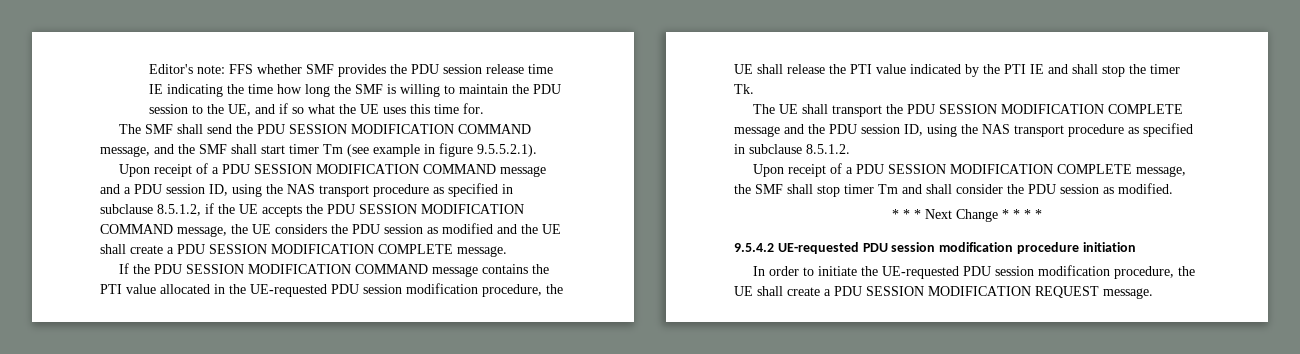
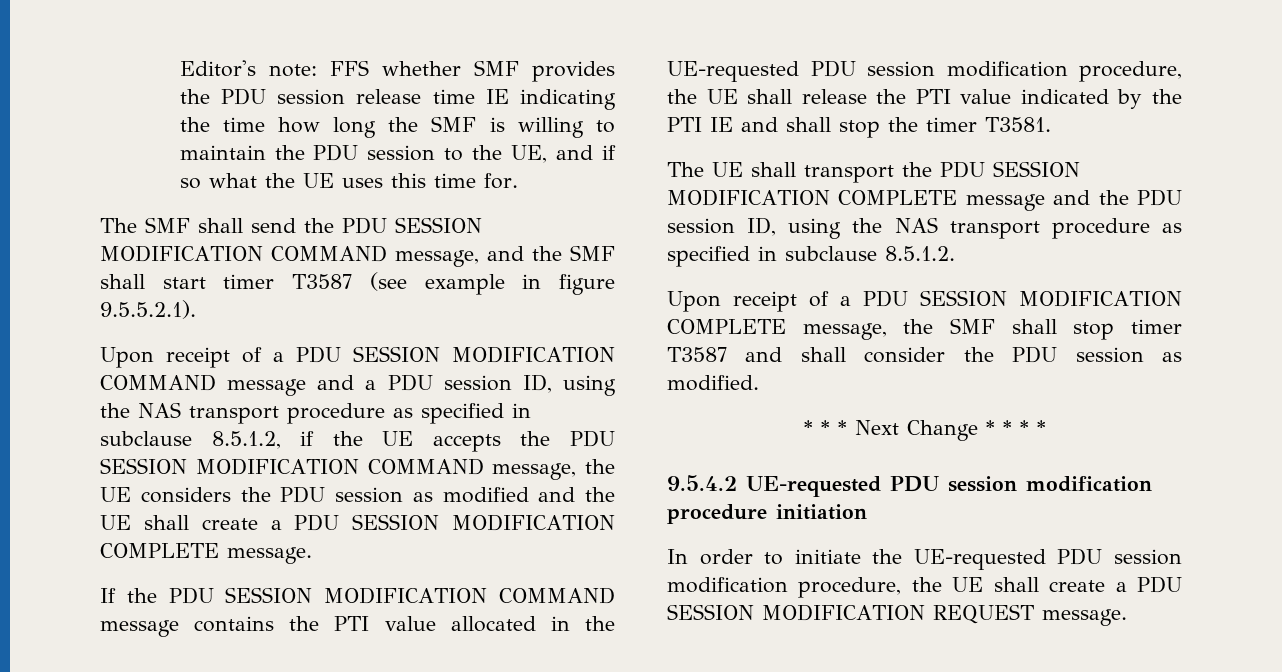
[323,144,343,154] Tm -> [292,274,353,289] T3587
[734,84,754,94] Tk. -> [985,117,1051,132] T3581.
[878,184,898,194] Tm -> [667,347,727,362] T3587

